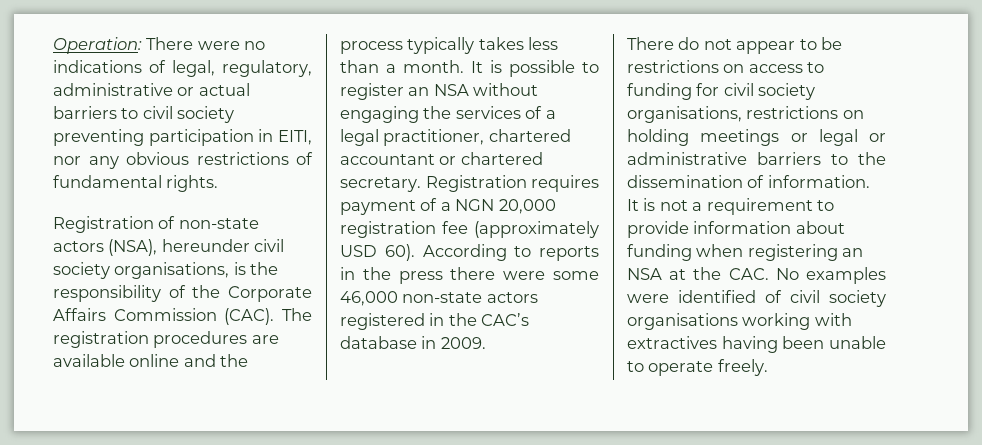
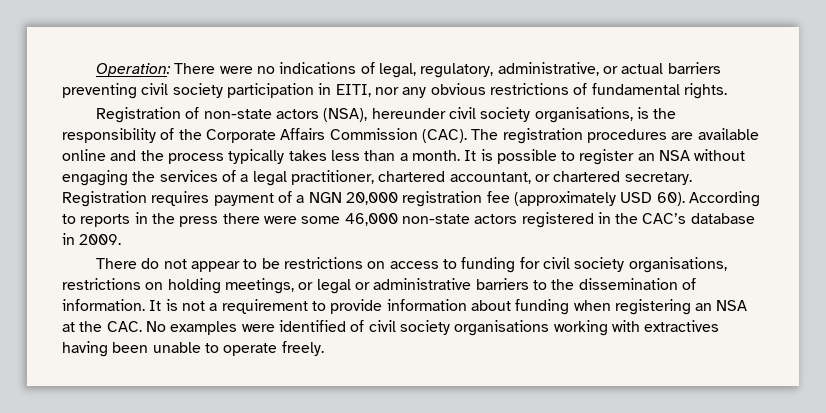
[53,83,173,96] administrative -> [497,62,599,76] administrative,
[121,106,235,123] [53,129,144,146] to civil society preventing -> [62,83,223,99] preventing civil society
[340,154,435,165] accountant -> [449,172,531,184] accountant,
[700,129,780,146] meetings -> [224,278,294,294] meetings,

